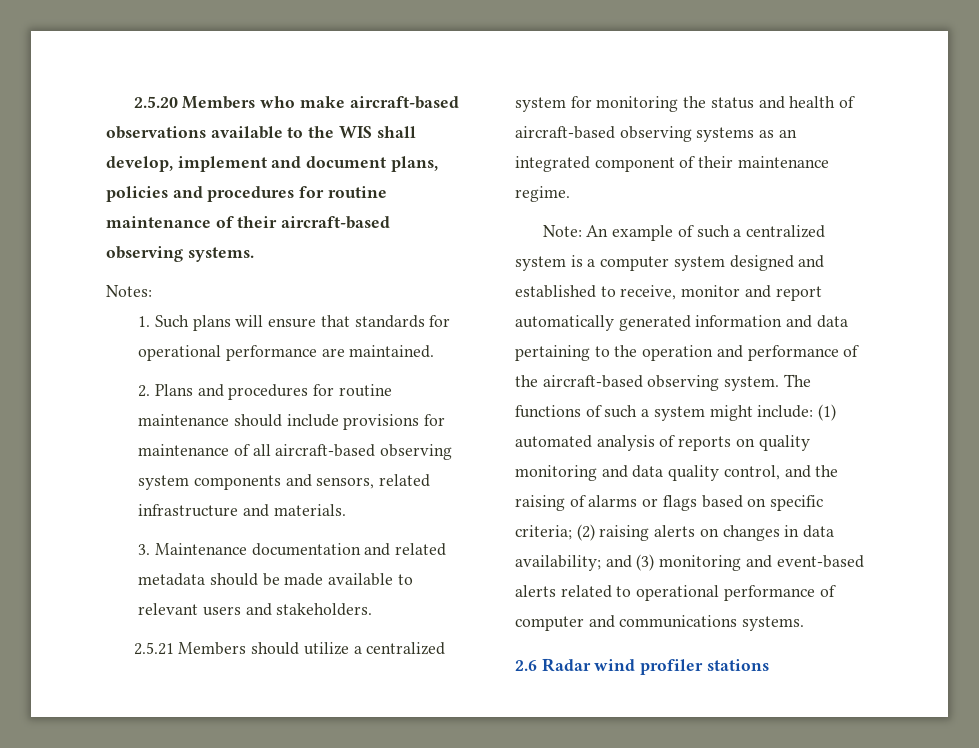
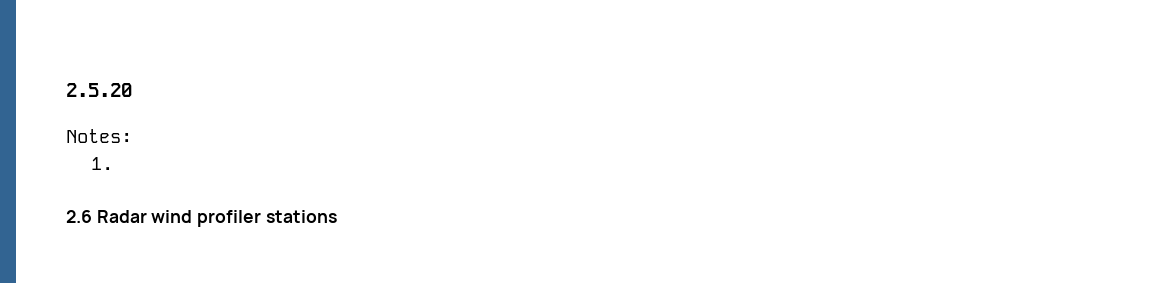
[182,96,459,109] [106,126,416,139] [106,156,438,172] [106,186,387,202] [106,216,391,229] [106,246,254,262] [106,285,152,297] [138,315,451,331] [138,345,435,361] [138,384,392,400] [138,414,446,430] [138,444,453,460] [138,474,431,490] [138,504,346,517] [138,543,447,556] [138,573,413,586] [138,603,373,616] [133,642,446,655] [515,96,856,112] [515,126,797,142] [515,156,829,172] [515,186,570,202] [542,225,826,241] [515,255,825,271] [515,285,822,301] [515,315,848,331] [515,345,860,361] [515,374,811,391] [515,404,837,421] [515,435,810,451] [515,465,839,481] [515,495,824,511] [515,524,835,541] [515,554,864,571] [515,585,836,601] [515,615,805,631] Members who make aircraft-based observations available to the WIS shall develop, implement and document plans, policies and procedures for routine maintenance of their aircraft-based observing systems. // Notes: // 1. Such plans will ensure that standards for operational performance are maintained. // 2. Plans and procedures for routine maintenance should include provisions for maintenance of all aircraft-based observing system components and sensors, related infrastructure and materials. // 3. Maintenance documentation and related metadata should be made available to relevant users and stakeholders. // 2.5.21 Members should utilize a centralized system for monitoring the status and health of aircraft-based observing systems as an integrated component of their maintenance regime. // Note: An example of such a centralized system is a computer system designed and established to receive, monitor and report automatically generated information and data pertaining to the operation and performance of the aircraft-based observing system. The functions of such a system might include: (1) automated analysis of reports on quality monitoring and data quality control, and the raising of alarms or flags based on specific criteria; (2) raising alerts on changes in data availability; and (3) monitoring and event-based alerts related to operational performance of computer and communications systems. -> [66,129,132,143] [91,157,114,170] // Notes: // 1.

